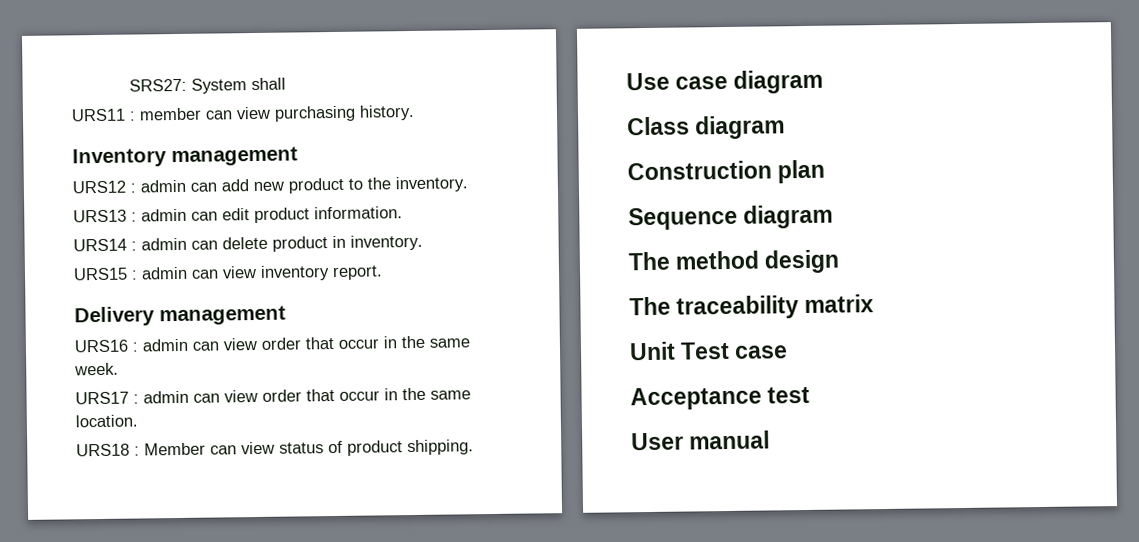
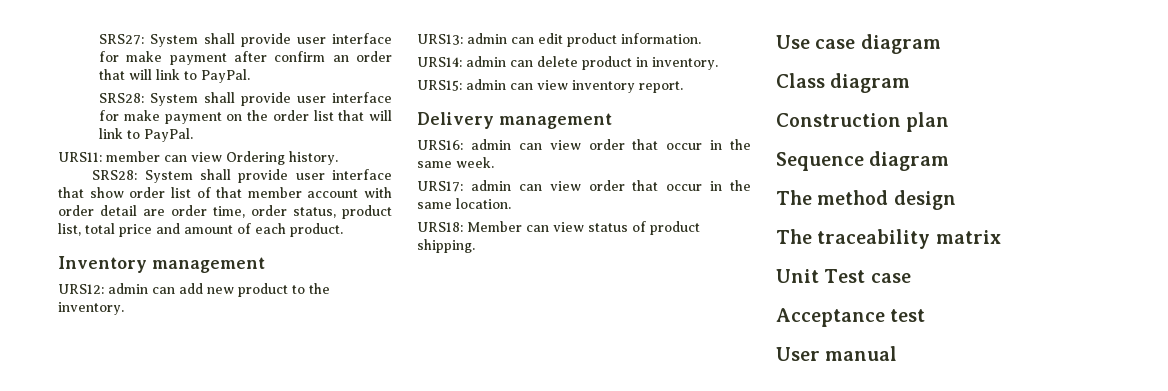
[71,108,136,122] // URS11 : -> [241,33,392,47] [99,51,393,65] [99,69,251,83] [99,92,392,106] [99,110,393,124] [99,128,194,142] [58,152,102,162] provide user interface for make payment after confirm an order that will link to PayPal. // SRS28: System shall provide user interface for make payment on the order list that will link to PayPal. // URS11:
[274,105,356,122] purchasing -> [226,151,285,165] Ordering
(415, 112) none -> [92,169,393,183] [58,187,392,198] [58,205,392,219] [58,223,343,237] // SRS28: System shall provide user interface that show order list of that member account with order detail are order time, order status, product list, total price and amount of each product.
[72,180,136,194] URS12 : -> [58,284,104,294] URS12:
[73,209,137,223] URS13 : -> [417,34,463,45] URS13:
[73,238,137,252] URS14 : -> [417,57,462,67] URS14:
[73,267,138,281] URS15 : -> [417,80,462,91] URS15:
[74,339,138,353] URS16 : -> [417,140,463,150] URS16:
[75,391,139,405] URS17 : -> [417,181,463,192] URS17:
[76,443,140,457] URS18 : -> [417,222,463,232] URS18:

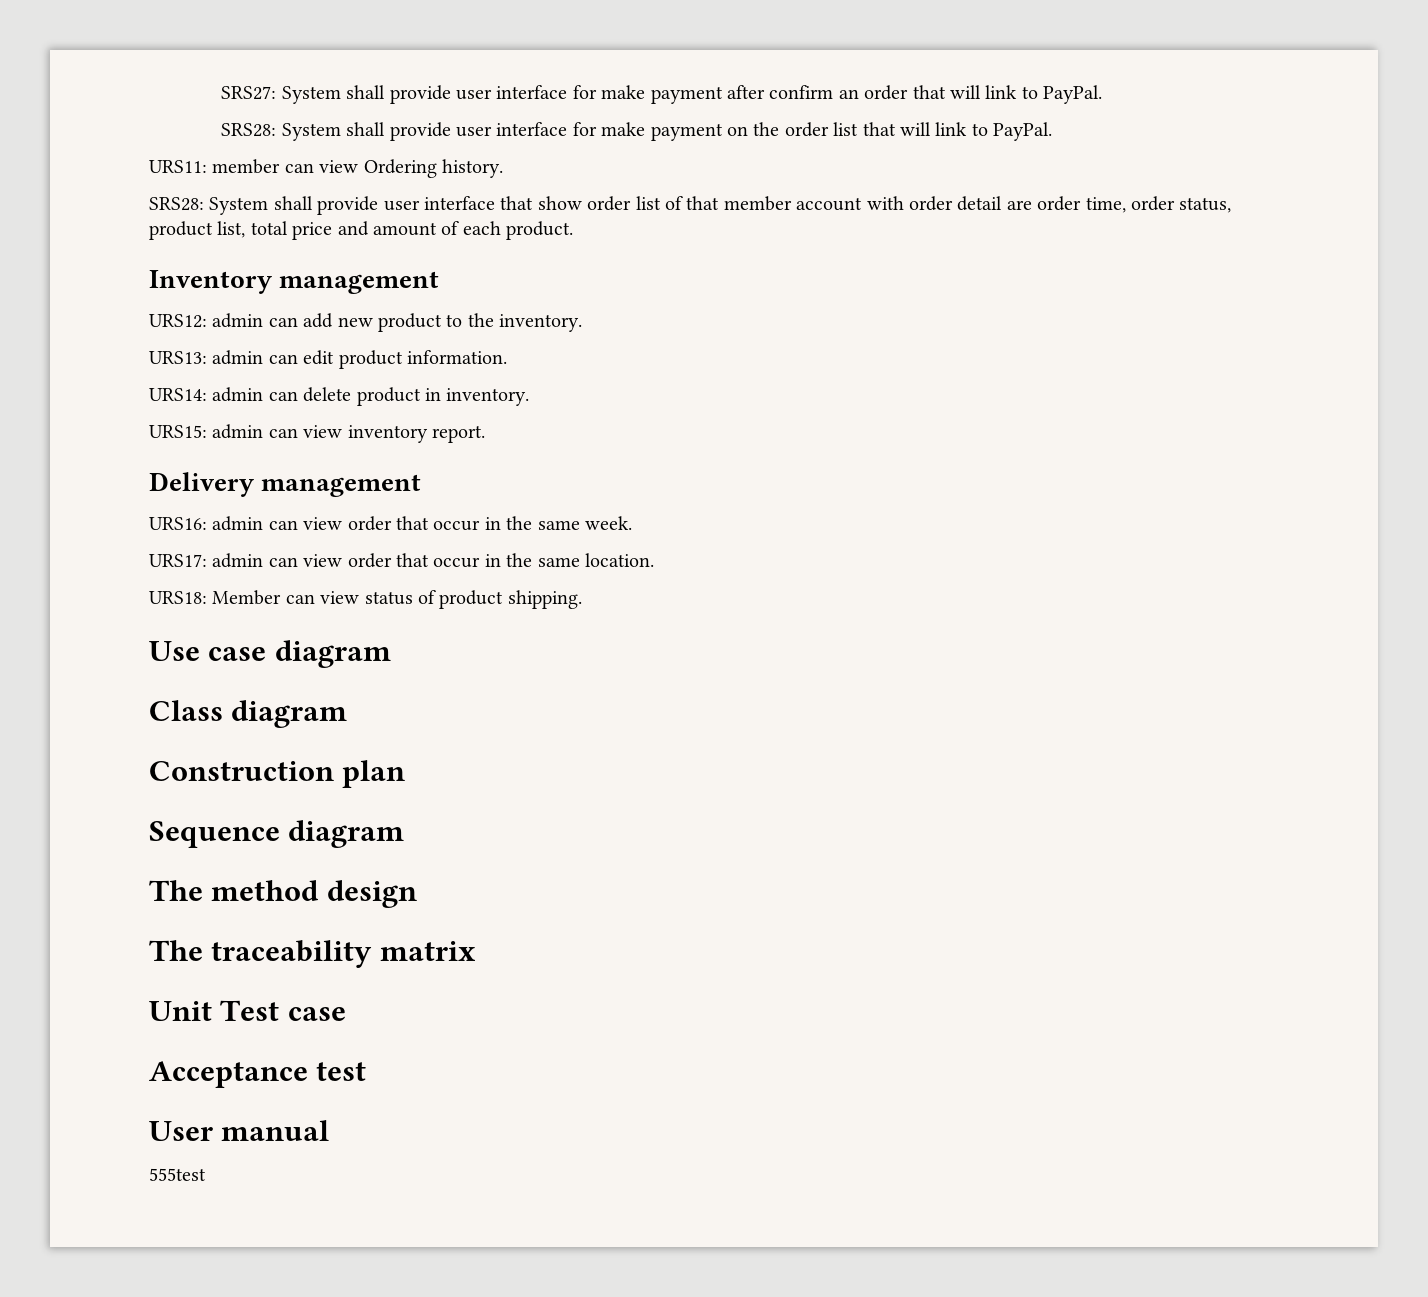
(898, 353) none -> [149,1168,206,1181] // 555test

